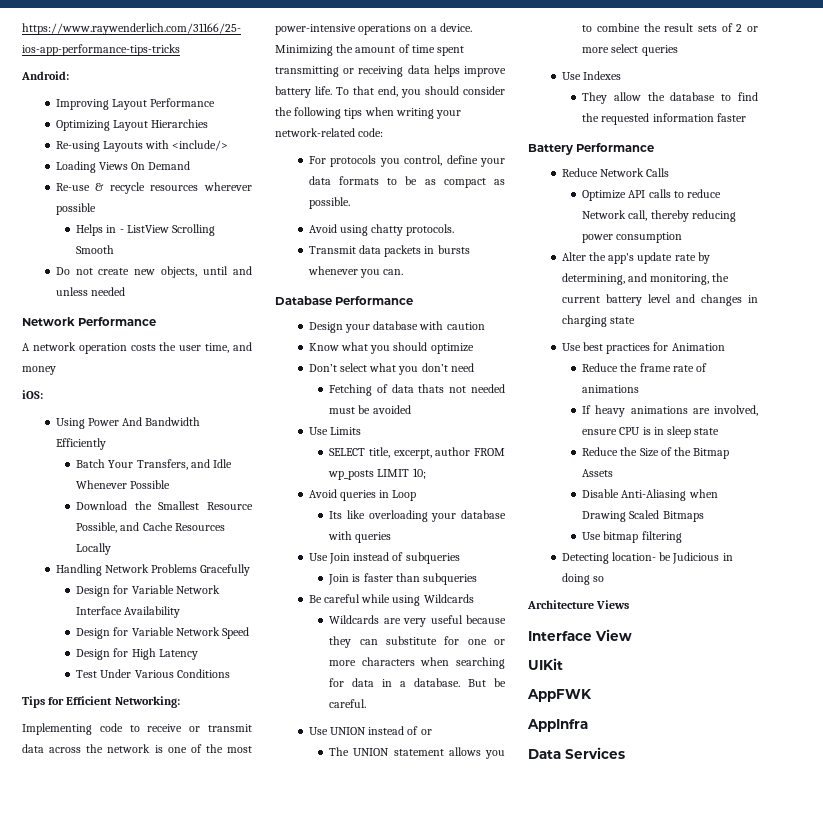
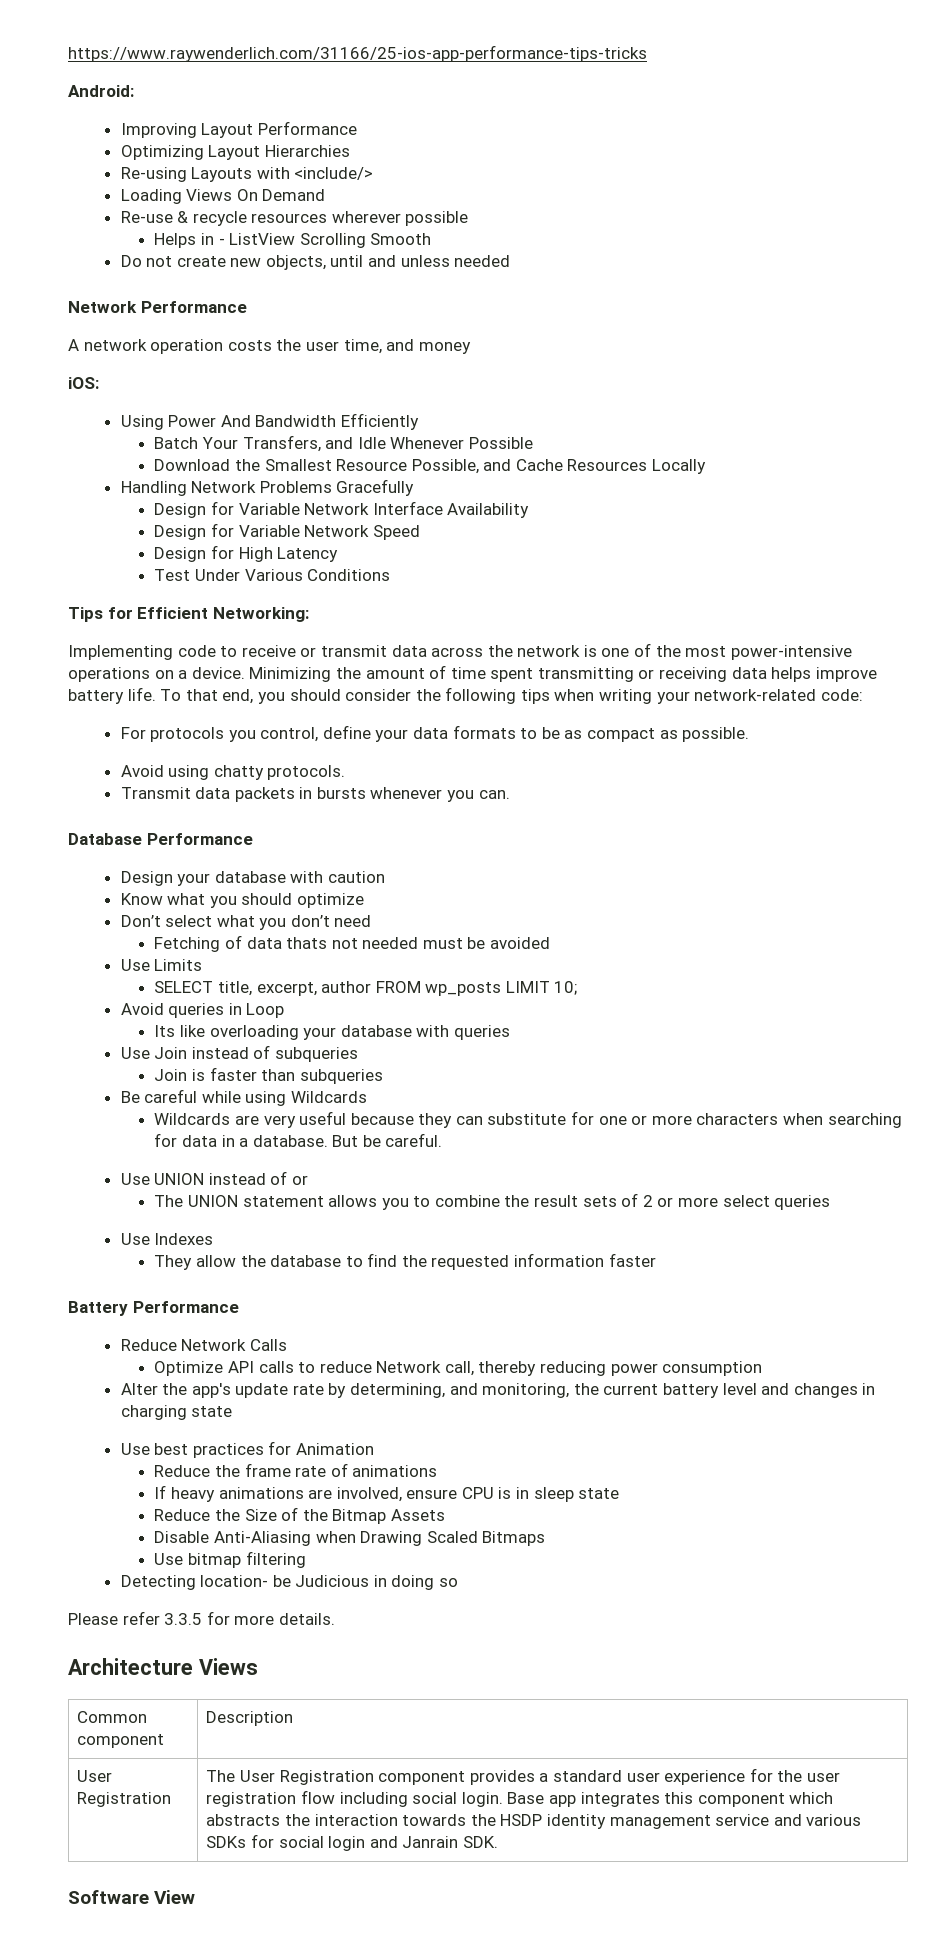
[527,600,630,609] [528,629,632,641] [528,658,563,670] [527,689,592,702] [527,719,588,732] [528,747,625,759] Architecture Views // Interface View // UIKit // AppFWK // AppInfra // Data Services -> [68,1611,335,1625] [68,1658,258,1675] [77,1711,148,1723] [77,1734,165,1748] [206,1711,294,1726] [77,1770,113,1782] [77,1792,172,1807] [206,1768,840,1785] [206,1790,834,1807] [206,1814,862,1829] [206,1834,498,1851] [68,1890,196,1904] Please refer 3.3.5 for more details. // Architecture Views // Common component | Description // User Registration | The User Registration component provides a standard user experience for the user registration flow including social login. Base app integrates this component which abstracts the interaction towards the HSDP identity management service and various SDKs for social login and Janrain SDK. // Software View

